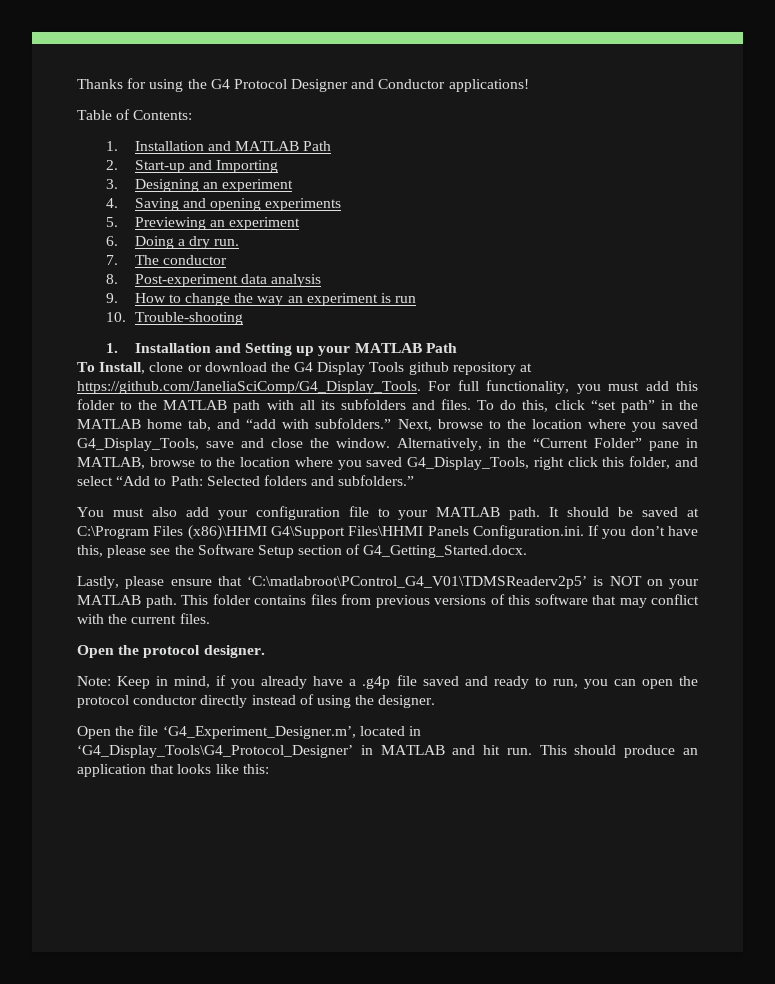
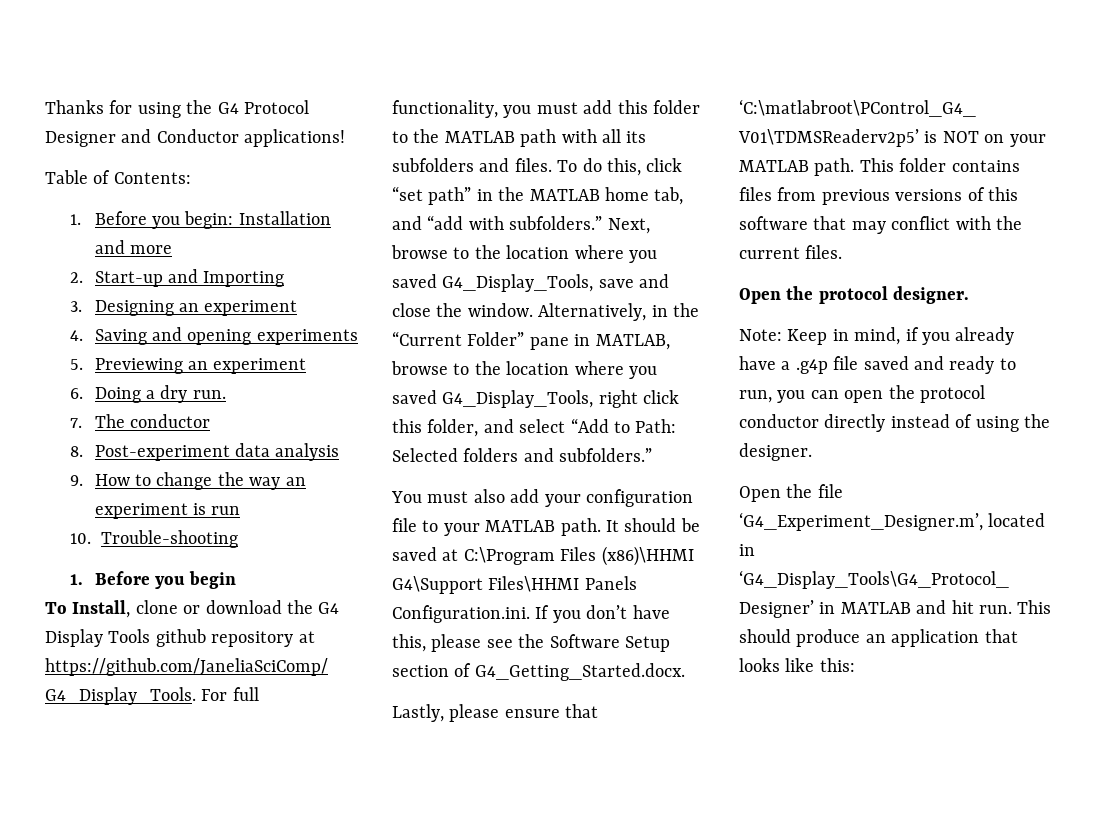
[134,141,332,151] Installation and MATLAB Path -> [94,211,331,229] [94,240,172,254] Before you begin: Installation and more
[134,343,457,356] Installation and Setting up your MATLAB Path -> [94,571,237,589] Before you begin

